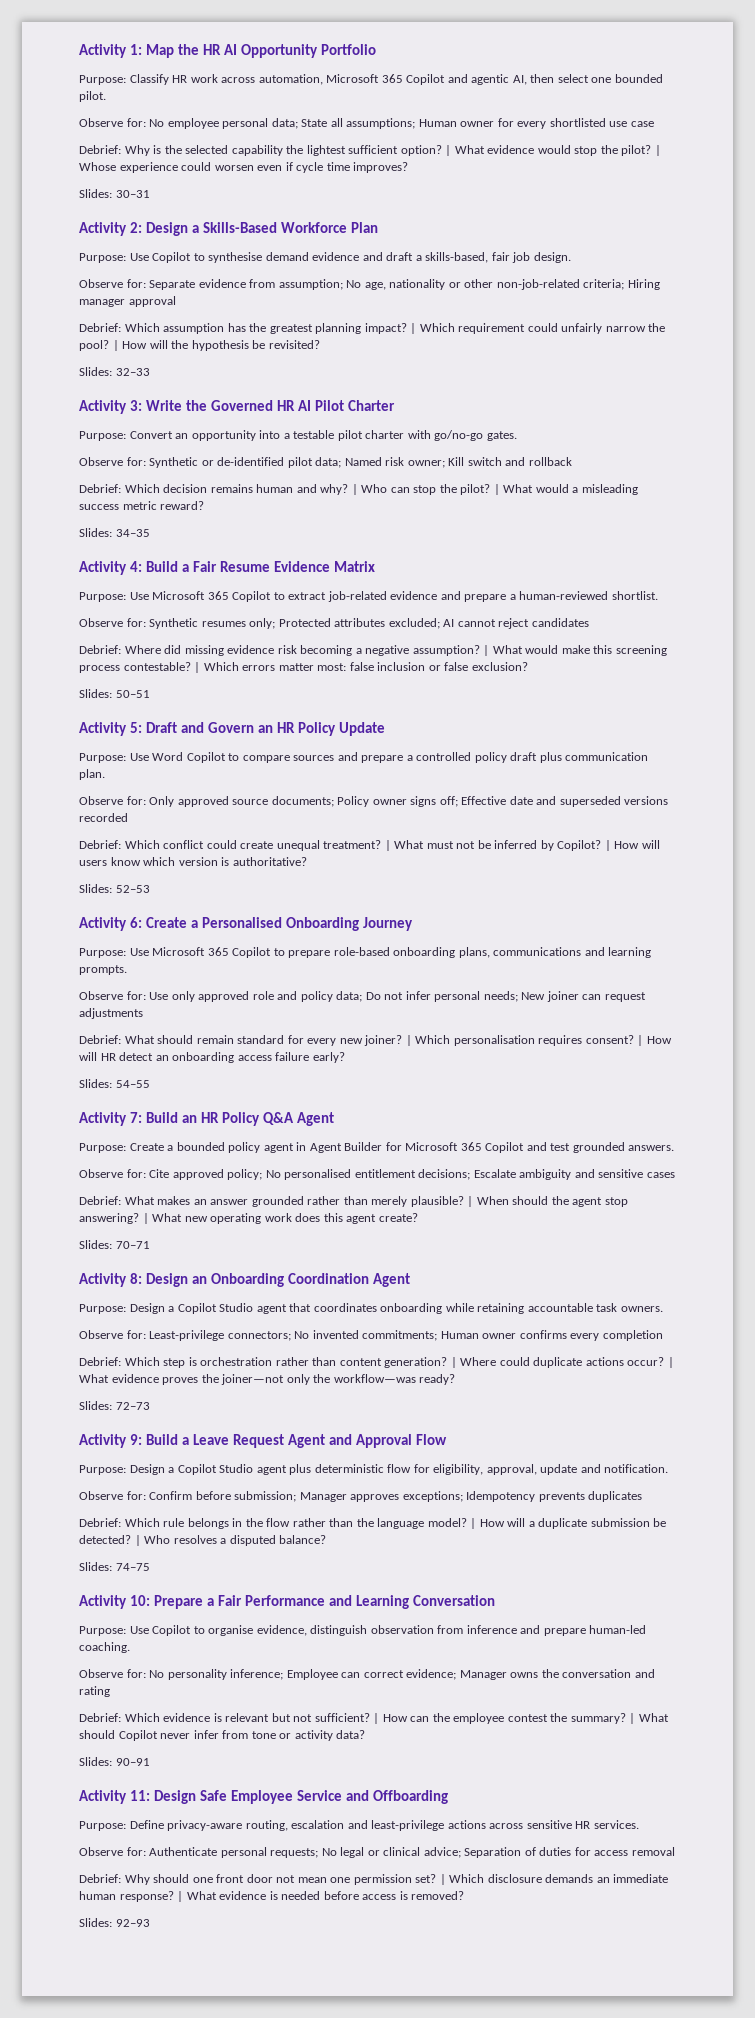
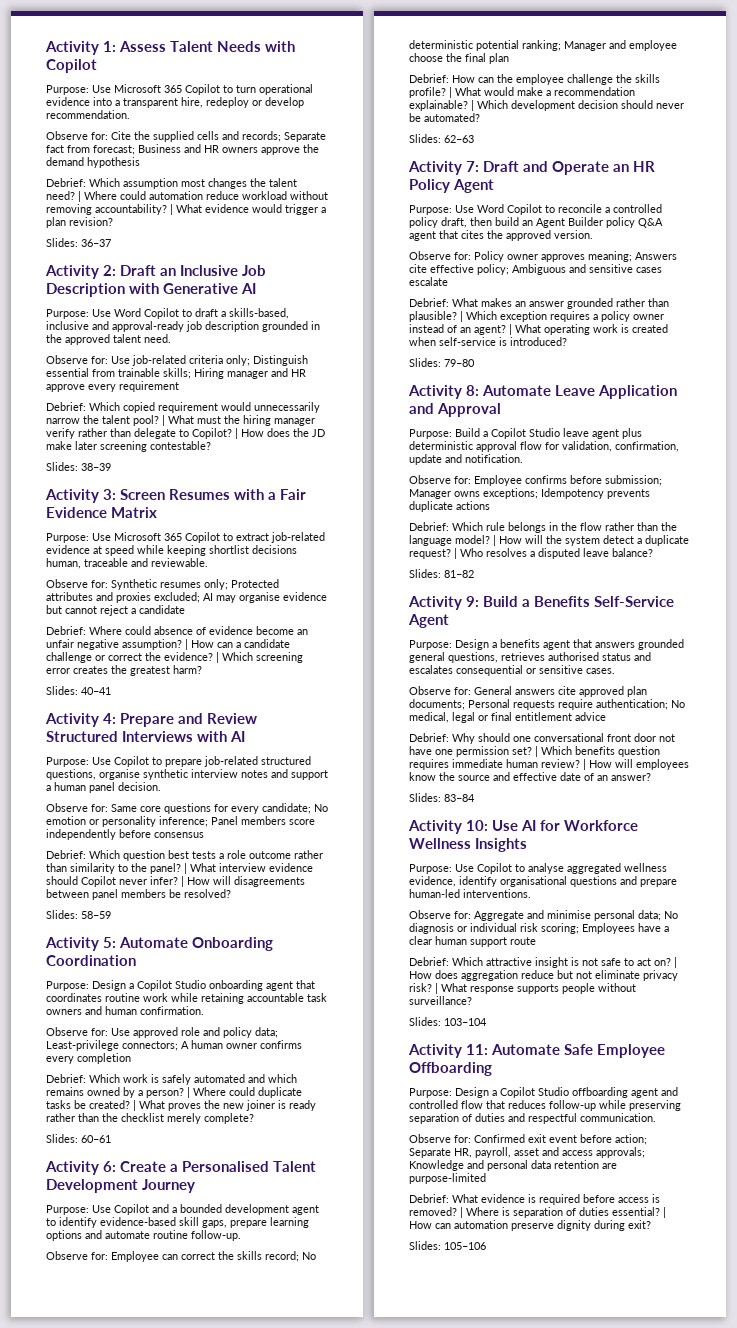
[146,44,377,58] [79,74,663,85] [79,91,106,102] [79,118,654,129] [79,145,661,156] [79,162,409,173] [79,189,150,198] Map the HR AI Opportunity Portfolio // Purpose: Classify HR work across automation, Microsoft 365 Copilot and agentic AI, then select one bounded pilot. // Observe for: No employee personal data; State all assumptions; Human owner for every shortlisted use case // Debrief: Why is the selected capability the lightest sufficient option? | What evidence would stop the pilot? | Whose experience could worsen even if cycle time improves? // Slides: 30–31 -> [119,41,296,52] [46,59,97,73] [46,84,313,95] [46,97,304,108] [46,110,130,119] [46,131,326,142] [46,144,319,155] [46,157,140,168] [46,178,297,189] [46,191,328,202] [46,204,326,215] [46,217,113,228] [46,238,111,247] Assess Talent Needs with Copilot // Purpose: Use Microsoft 365 Copilot to turn operational evidence into a transparent hire, redeploy or develop recommendation. // Observe for: Cite the supplied cells and records; Separate fact from forecast; Business and HR owners approve the demand hypothesis // Debrief: Which assumption most changes the talent need? | Where could automation reduce workload without removing accountability? | What evidence would trigger a plan revision? // Slides: 36–37
[146,222,379,236] [79,252,571,263] [79,279,660,290] [79,296,176,307] [79,323,603,334] Design a Skills-Based Workforce Plan // Purpose: Use Copilot to synthesise demand evidence and draft a skills-based, fair job design. // Observe for: Separate evidence from assumption; No age, nationality or other non-job-related criteria; Hiring manager approval // Debrief: Which assumption has the greatest planning impact? | Which requirement could unfairly -> [120,265,267,276] [46,283,257,297] [46,308,289,319] [46,321,320,332] [46,334,171,345] [46,355,308,366] [46,368,306,379] [46,381,179,392] [46,402,320,413] Draft an Inclusive Job Description with Generative AI // Purpose: Use Word Copilot to draft a skills-based, inclusive and approval-ready job description grounded in the approved talent need. // Observe for: Use job-related criteria only; Distinguish essential from trainable skills; Hiring manager and HR approve every requirement // Debrief: Which copied requirement would unnecessarily
(666, 327) none -> [102,415,130,424] talent
[122,340,320,351] [79,367,150,376] How will the hypothesis be revisited? // Slides: 32–33 -> [168,415,315,426] [46,428,325,439] [46,441,211,452] [46,462,111,471] What must the hiring manager verify rather than delegate to Copilot? | How does the JD make later screening contestable? // Slides: 38–39
[146,400,396,411] [79,430,517,441] [79,457,572,468] [79,484,638,495] [79,501,205,510] [79,528,150,537] [79,561,271,575] Write the Governed HR AI Pilot Charter // Purpose: Convert an opportunity into a testable pilot charter with go/no-go gates. // Observe for: Synthetic or de-identified pilot data; Named risk owner; Kill switch and rollback // Debrief: Which decision remains human and why? | Who can stop the pilot? | What would a misleading success metric reward? // Slides: 34–35 // Activity 4: Build a Fair Resume -> [120,489,307,500] Screen Resumes with a Fair
[440,591,658,602] and prepare a human-reviewed shortlist. -> [93,545,297,556] [46,558,208,569] at speed while keeping shortlist decisions human, traceable and reviewable.
[388,618,589,629] [79,645,667,656] [79,662,528,673] [79,689,150,698] [79,722,143,736] excluded; AI cannot reject candidates // Debrief: Where did missing evidence risk becoming a negative assumption? | What would make this screening process contestable? | Which errors matter most: false inclusion or false exclusion? // Slides: 50–51 // Activity 5: -> [96,592,327,603] [46,605,185,616] [46,626,308,635] [46,639,290,650] [46,652,303,663] [46,665,202,676] [46,686,111,695] [45,713,258,727] [46,731,246,742] [46,756,311,767] [46,769,328,780] [46,782,161,793] [46,803,328,814] [46,816,315,827] [46,829,204,840] [46,850,323,861] [46,863,313,874] [46,876,305,887] [46,889,231,900] [46,910,111,919] [45,937,274,951] [46,955,136,966] [46,980,315,991] [46,993,327,1004] [46,1006,204,1015] [46,1027,278,1038] [46,1040,302,1051] [46,1053,131,1064] [46,1074,297,1085] [46,1087,302,1098] [46,1100,316,1111] [46,1113,254,1124] [46,1134,111,1143] [45,1161,317,1175] [46,1179,196,1193] [46,1204,319,1215] [46,1217,309,1228] [46,1230,241,1241] [46,1251,316,1262] [409,40,677,51] [409,53,509,64] [409,74,660,85] [409,87,635,98] [409,100,684,111] [409,113,480,122] [409,134,474,143] [408,161,480,175] and proxies excluded; AI may organise evidence but cannot reject a candidate // Debrief: Where could absence of evidence become an unfair negative assumption? | How can a candidate challenge or correct the evidence? | Which screening error creates the greatest harm? // Slides: 40–41 // Activity 4: Prepare and Review Structured Interviews with AI // Purpose: Use Copilot to prepare job-related structured questions, organise synthetic interview notes and support a human panel decision. // Observe for: Same core questions for every candidate; No emotion or personality inference; Panel members score independently before consensus // Debrief: Which question best tests a role outcome rather than similarity to the panel? | What interview evidence should Copilot never infer? | How will disagreements between panel members be resolved? // Slides: 58–59 // Activity 5: Automate Onboarding Coordination // Purpose: Design a Copilot Studio onboarding agent that coordinates routine work while retaining accountable task owners and human confirmation. // Observe for: Use approved role and policy data; Least-privilege connectors; A human owner confirms every completion // Debrief: Which work is safely automated and which remains owned by a person? | Where could duplicate tasks be created? | What proves the new joiner is ready rather than the checklist merely complete? // Slides: 60–61 // Activity 6: Create a Personalised Talent Development Journey // Purpose: Use Copilot and a bounded development agent to identify evidence-based skill gaps, prepare learning options and automate routine follow-up. // Observe for: Employee can correct the skills record; No deterministic potential ranking; Manager and employee choose the final plan // Debrief: How can the employee challenge the skills profile? | What would make a recommendation explainable? | Which development decision should never be automated? // Slides: 62–63 // Activity 7:
[208,722,386,736] [79,752,649,763] [79,769,105,780] [79,796,669,807] [79,813,128,822] [79,840,660,851] [79,857,307,866] [79,884,150,893] [79,917,414,931] [79,947,652,958] [79,965,127,975] [79,991,646,1002] [79,1008,143,1019] [79,1035,672,1046] [79,1052,345,1063] [79,1079,150,1088] [79,1112,335,1126] [79,1142,675,1153] [79,1169,572,1180] Govern an HR Policy Update // Purpose: Use Word Copilot to compare sources and prepare a controlled policy draft plus communication plan. // Observe for: Only approved source documents; Policy owner signs off; Effective date and superseded versions recorded // Debrief: Which conflict could create unequal treatment? | What must not be inferred by Copilot? | How will users know which version is authoritative? // Slides: 52–53 // Activity 6: Create a Personalised Onboarding Journey // Purpose: Use Microsoft 365 Copilot to prepare role-based onboarding plans, communications and learning prompts. // Observe for: Use only approved role and policy data; Do not infer personal needs; New joiner can request adjustments // Debrief: What should remain standard for every new joiner? | Which personalisation requires consent? | How will HR detect an onboarding access failure early? // Slides: 54–55 // Activity 7: Build an HR Policy Q&A Agent // Purpose: Create a bounded policy agent in Agent Builder for Microsoft 365 Copilot and test grounded answers. // Observe for: Cite approved policy; No personalised entitlement decisions; Escalate ambiguity -> [552,161,656,175] [409,179,495,193] [409,204,662,215] [409,217,663,228] [409,230,593,241] [409,251,677,262] [409,264,566,275] Operate an HR Policy Agent // Purpose: Use Word Copilot to reconcile a controlled policy draft, then build an Agent Builder policy Q&A agent that cites the approved version. // Observe for: Policy owner approves meaning; Answers cite effective policy; Ambiguous
(675, 1175) none -> [409,277,448,286] escalate
[371,1196,408,1207] merely -> (669, 302) none
[476,1196,628,1207] [79,1213,208,1224] When should the agent stop answering? | What new -> [466,311,664,322] [409,324,541,335] Which exception requires a policy owner instead of an agent? | What
[295,1213,418,1224] [79,1240,150,1249] does this agent create? // Slides: 70–71 -> [621,324,668,333] [409,337,567,346] [409,358,475,367] is created when self-service is introduced? // Slides: 79–80
[146,1273,411,1287] [79,1303,663,1314] [79,1330,663,1341] [79,1357,674,1368] [79,1374,456,1385] [79,1401,150,1410] [79,1434,448,1448] [79,1464,254,1475] Design an Onboarding Coordination Agent // Purpose: Design a Copilot Studio agent that coordinates onboarding while retaining accountable task owners. // Observe for: Least-privilege connectors; No invented commitments; Human owner confirms every completion // Debrief: Which step is orchestration rather than content generation? | Where could duplicate actions occur? | What evidence proves the joiner—not only the workflow—was ready? // Slides: 72–73 // Activity 9: Build a Leave Request Agent and Approval Flow // Purpose: Design a Copilot Studio -> [482,385,678,399] [409,403,502,417] [409,428,589,439] Automate Leave Application and Approval // Purpose: Build a Copilot Studio leave
(384, 1468) none -> [476,441,517,452] approval
[433,1464,537,1475] eligibility, approval, -> [562,441,679,452] validation, confirmation,
[149,1491,193,1500] Confirm -> [474,475,567,486] Employee confirms
[350,1494,400,1502] approves -> [454,491,480,497] owns
[588,1491,643,1502] duplicates -> [409,501,490,512] duplicate actions
[528,1518,667,1529] [79,1535,131,1544] a duplicate submission be detected? -> [546,535,689,546] [409,549,451,559] the system detect a duplicate request?
(276, 1540) none -> [583,548,609,557] leave
[115,1563,150,1571] [79,1595,496,1609] [79,1625,517,1636] 74–75 // Activity 10: Prepare a Fair Performance and Learning Conversation // Purpose: Use Copilot to organise evidence, distinguish observation from inference -> [444,570,474,578] [408,596,675,610] [408,614,449,628] [409,639,684,650] [409,652,651,663] [409,665,615,676] [409,686,647,697] [409,699,685,710] [409,712,606,723] [409,733,675,744] [409,746,660,757] [409,759,689,770] [409,772,651,781] [409,793,475,802] [408,820,639,834] [409,838,528,852] [409,863,667,874] [409,876,617,887] 81–82 // Activity 9: Build a Benefits Self-Service Agent // Purpose: Design a benefits agent that answers grounded general questions, retrieves authorised status and escalates consequential or sensitive cases. // Observe for: General answers cite approved plan documents; Personal requests require authentication; No medical, legal or final entitlement advice // Debrief: Why should one conversational front door not have one permission set? | Which benefits question requires immediate human review? | How will employees know the source and effective date of an answer? // Slides: 83–84 // Activity 10: Use AI for Workforce Wellness Insights // Purpose: Use Copilot to analyse aggregated wellness evidence, identify organisational questions
[79,1642,130,1653] [79,1669,655,1680] [79,1686,110,1697] [79,1713,669,1724] [79,1730,366,1741] [79,1757,150,1766] coaching. // Observe for: No personality inference; Employee can correct evidence; Manager owns the conversation and rating // Debrief: Which evidence is relevant but not sufficient? | How can the employee contest the summary? | What should Copilot never infer from tone or activity data? // Slides: 90–91 -> [463,889,531,898] [409,910,678,921] [409,923,669,934] [409,936,536,947] [409,957,677,968] [409,970,678,981] [409,983,636,994] [409,996,472,1005] [409,1017,487,1026] interventions. // Observe for: Aggregate and minimise personal data; No diagnosis or individual risk scoring; Employees have a clear human support route // Debrief: Which attractive insight is not safe to act on? | How does aggregation reduce but not eliminate privacy risk? | What response supports people without surveillance? // Slides: 103–104
[154,1790,197,1804] Design -> [491,1044,561,1055] Automate
[297,1790,370,1801] Service and -> (666, 1051) none
[129,1820,639,1831] [79,1847,675,1858] [79,1874,669,1885] [79,1891,184,1902] Define privacy-aware routing, escalation and least-privilege actions across sensitive HR services. // Observe for: Authenticate personal requests; No legal or clinical advice; Separation of duties for access removal // Debrief: Why should one front door not mean one permission set? | Which disclosure demands an immediate human response? | -> [455,1087,678,1098] [409,1100,681,1111] [409,1113,656,1124] [409,1134,647,1145] [409,1147,645,1158] [409,1160,617,1171] [409,1173,486,1184] [409,1194,449,1203] Design a Copilot Studio offboarding agent and controlled flow that reduces follow-up while preserving separation of duties and respectful communication. // Observe for: Confirmed exit event before action; Separate HR, payroll, asset and access approvals; Knowledge and personal data retention are purpose-limited // Debrief:
[281,1891,321,1900] needed -> [539,1194,580,1205] required
[79,1918,150,1927] // Slides: 92–93 -> [460,1207,666,1218] [409,1220,651,1231] [409,1241,486,1250] | Where is separation of duties essential? | How can automation preserve dignity during exit? // Slides: 105–106

